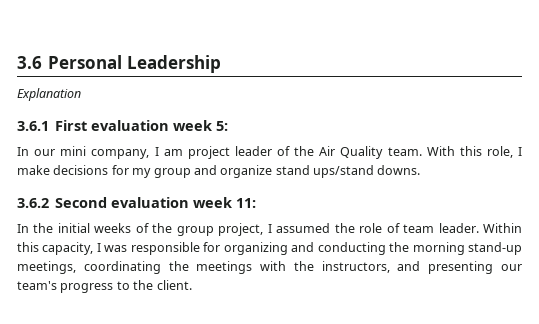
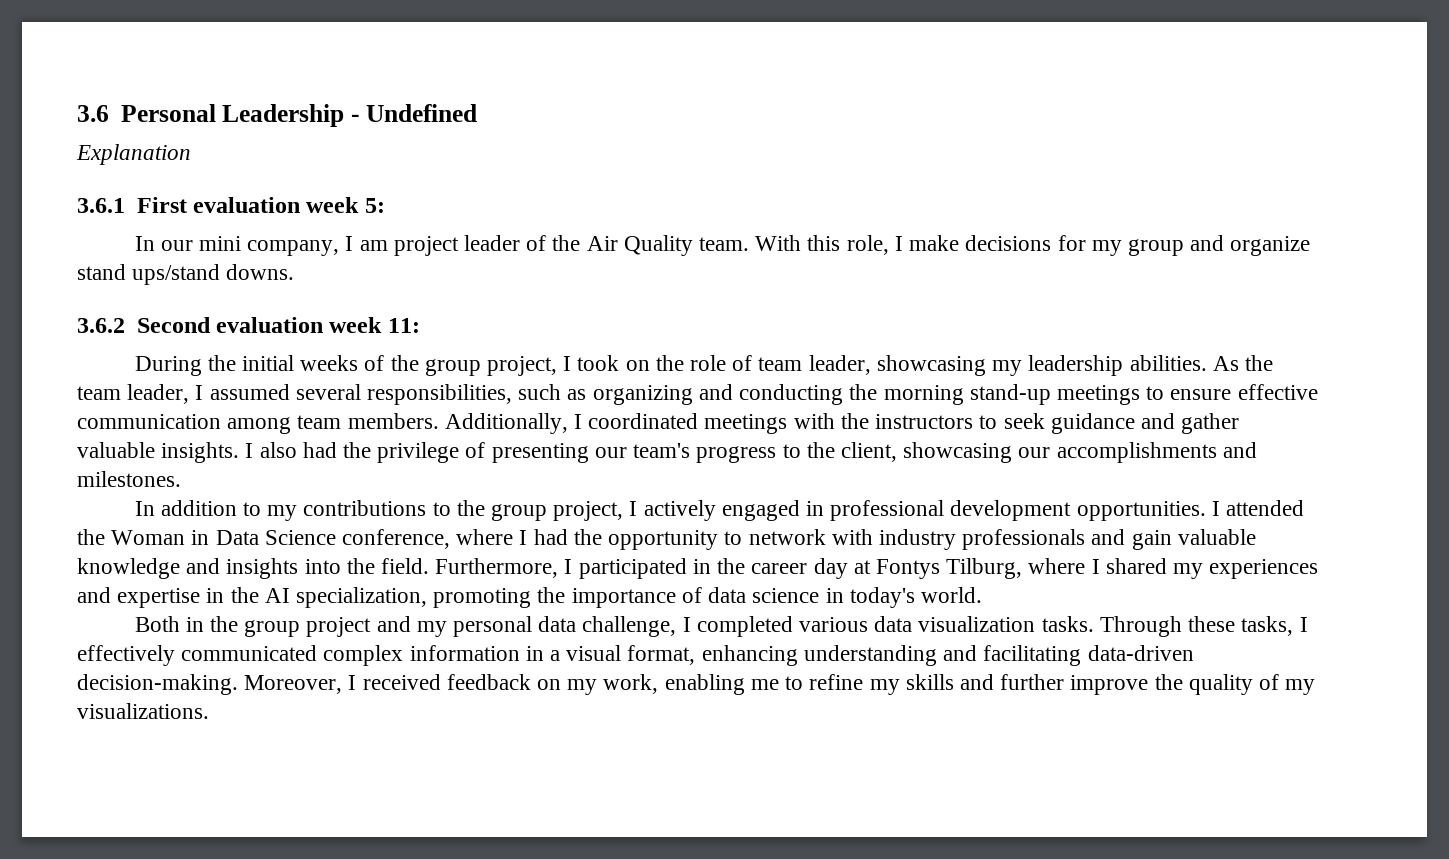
(221, 64) none -> [351,104,478,122] - Undefined
[17,224,29,233] In -> [134,356,202,376] During
[276,223,331,233] assumed -> [577,355,650,371] took on
[438,223,522,233] [17,242,221,255] leader. Within this capacity, I was responsible for -> [808,355,1273,376] [77,384,587,405] leader, showcasing my leadership abilities. As the team leader, I assumed several responsibilities, such as
[17,261,421,274] meetings, coordinating the meetings with the instructors, and -> [1056,384,1318,405] [77,413,1240,434] [77,442,486,463] meetings to ensure effective communication among team members. Additionally, I coordinated meetings with the instructors to seek guidance and gather valuable insights. I also had the privilege of
[156,280,192,290] client. -> [840,442,1257,463] [77,471,181,487] [134,500,1305,521] [77,529,1256,550] [77,558,1319,579] [77,587,982,608] [134,616,1308,637] [77,645,1194,666] [77,674,1316,695] [77,703,209,719] client, showcasing our accomplishments and milestones. // In addition to my contributions to the group project, I actively engaged in professional development opportunities. I attended the Woman in Data Science conference, where I had the opportunity to network with industry professionals and gain valuable knowledge and insights into the field. Furthermore, I participated in the career day at Fontys Tilburg, where I shared my experiences and expertise in the AI specialization, promoting the importance of data science in today's world. // Both in the group project and my personal data challenge, I completed various data visualization tasks. Through these tasks, I effectively communicated complex information in a visual format, enhancing understanding and facilitating data-driven decision-making. Moreover, I received feedback on my work, enabling me to refine my skills and further improve the quality of my visualizations.

